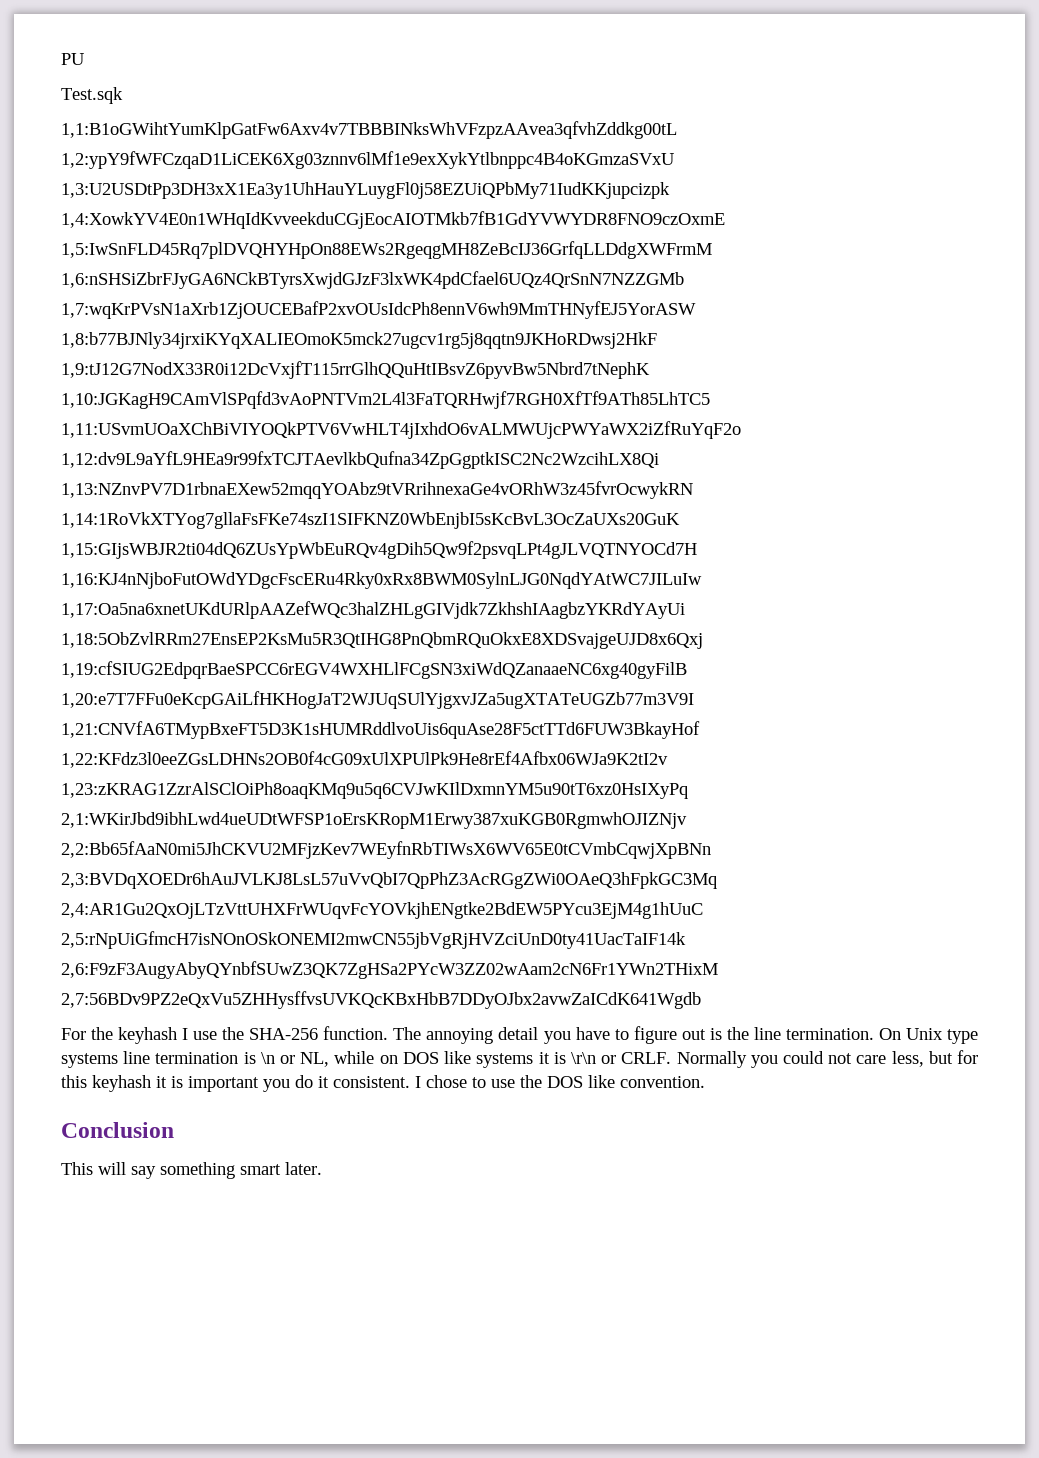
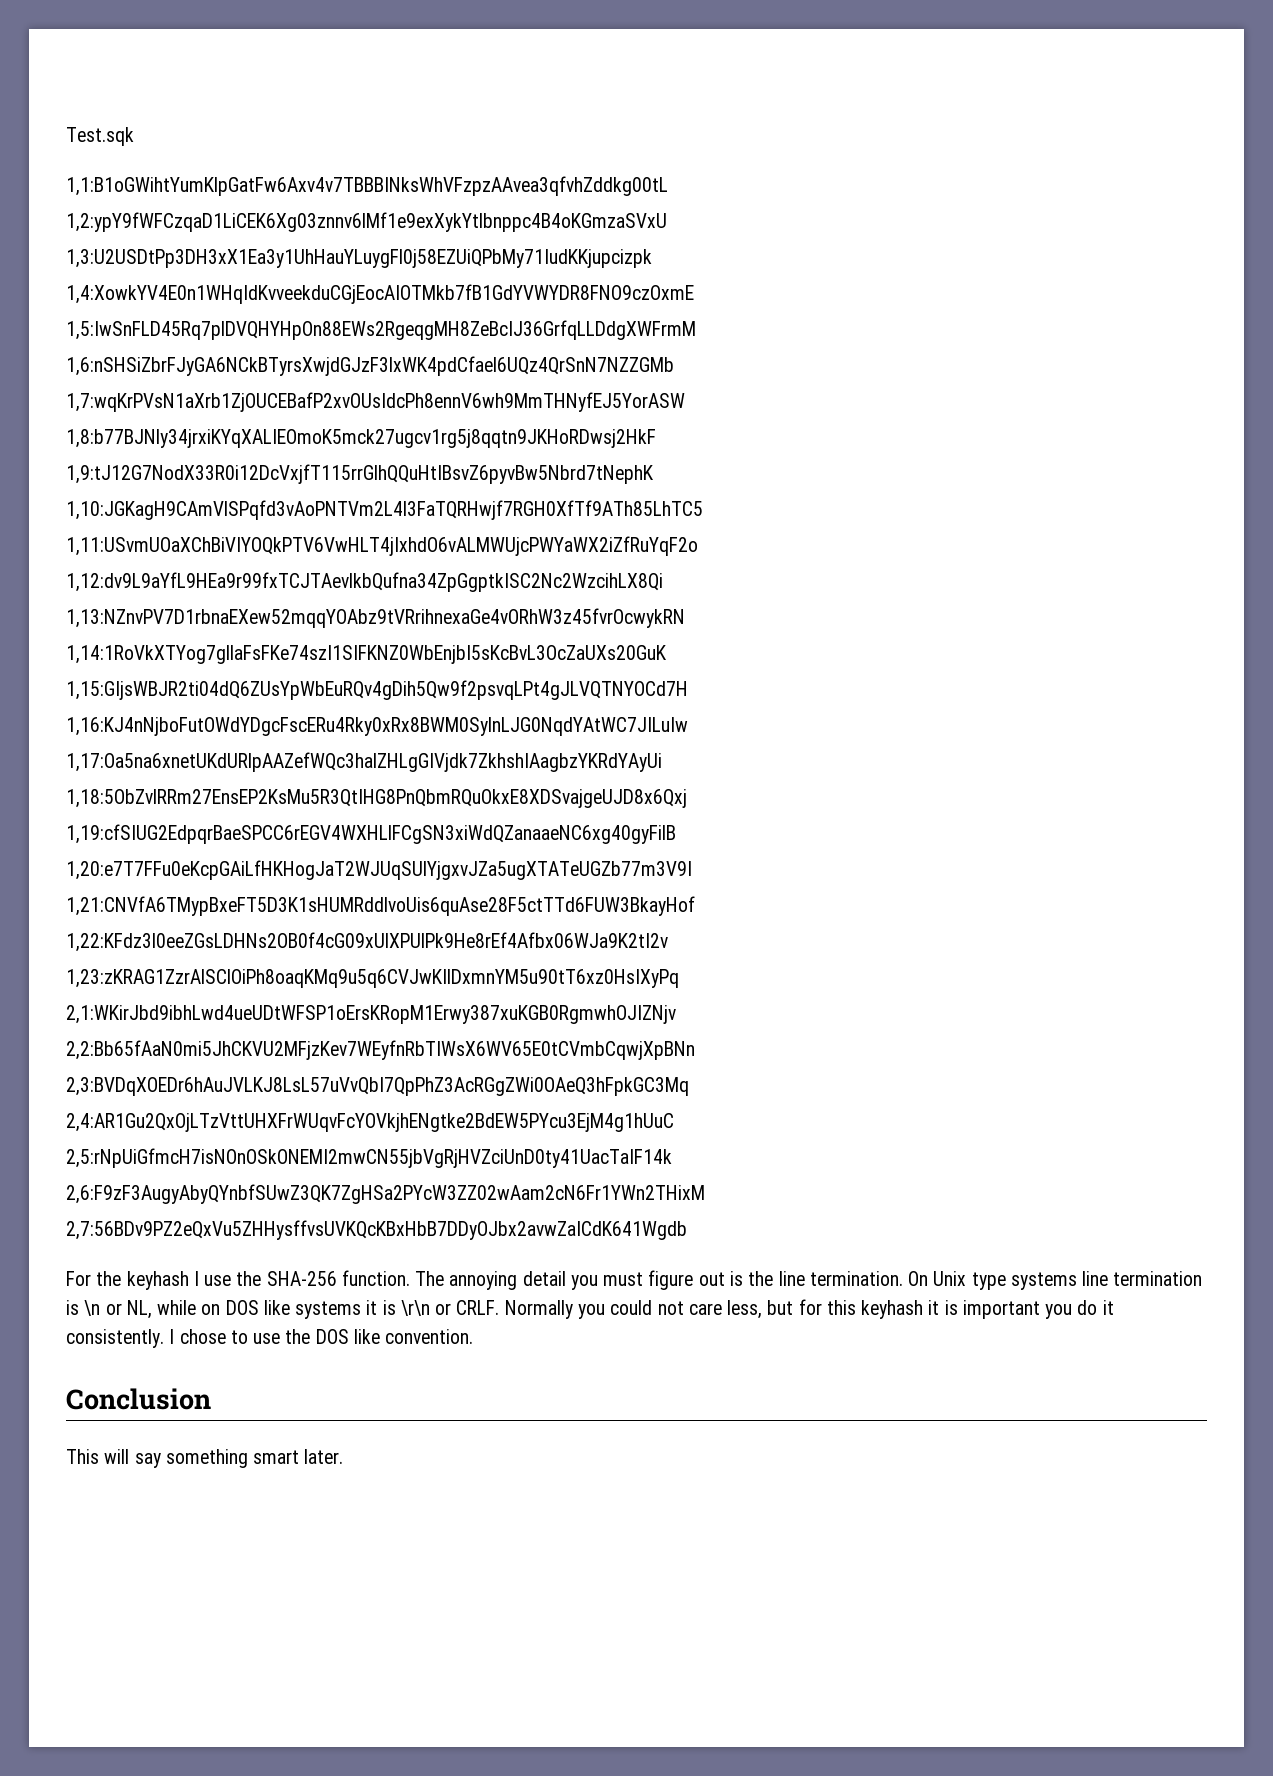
[61,53,84,65] PU // -> (66, 136) none
[575,1027,629,1040] have to -> [603,1272,644,1286] must
[333,1076,410,1088] consistent. -> [66,1329,164,1348] consistently.

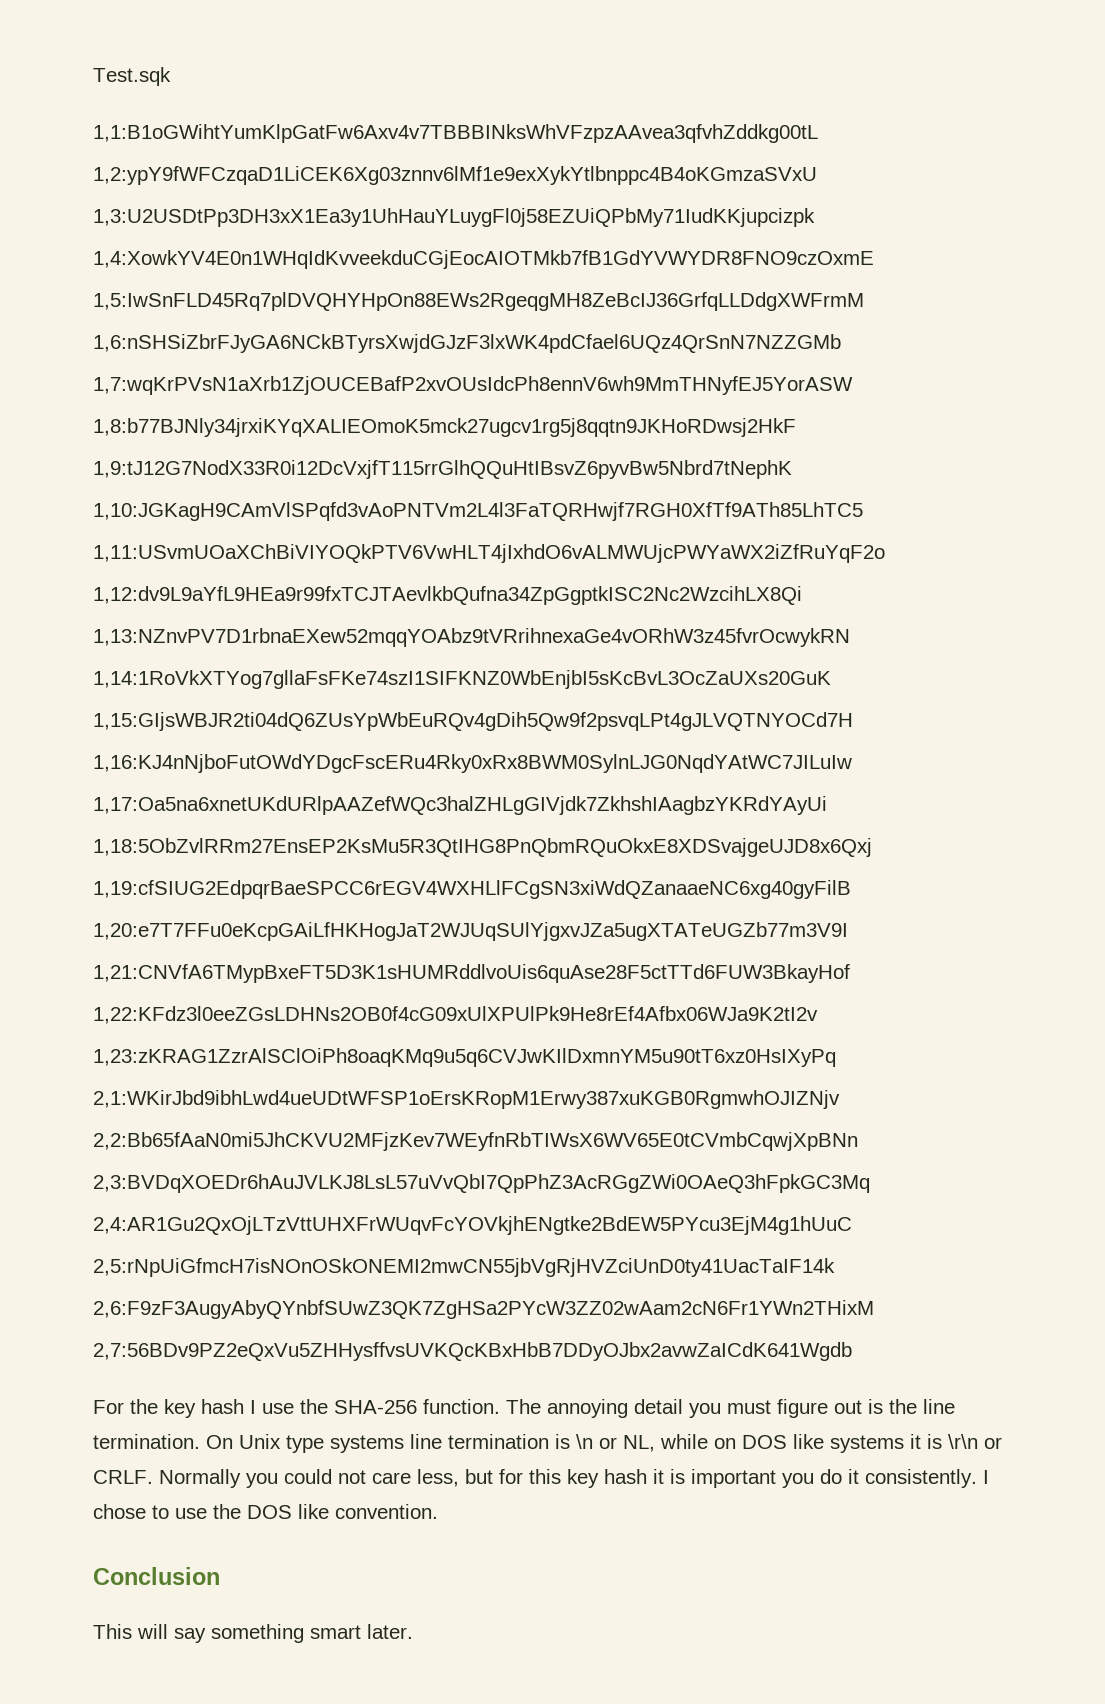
[126,1271,189,1290] keyhash -> [164,1399,244,1418] key hash
[861,1300,924,1319] keyhash -> [567,1469,647,1488] key hash

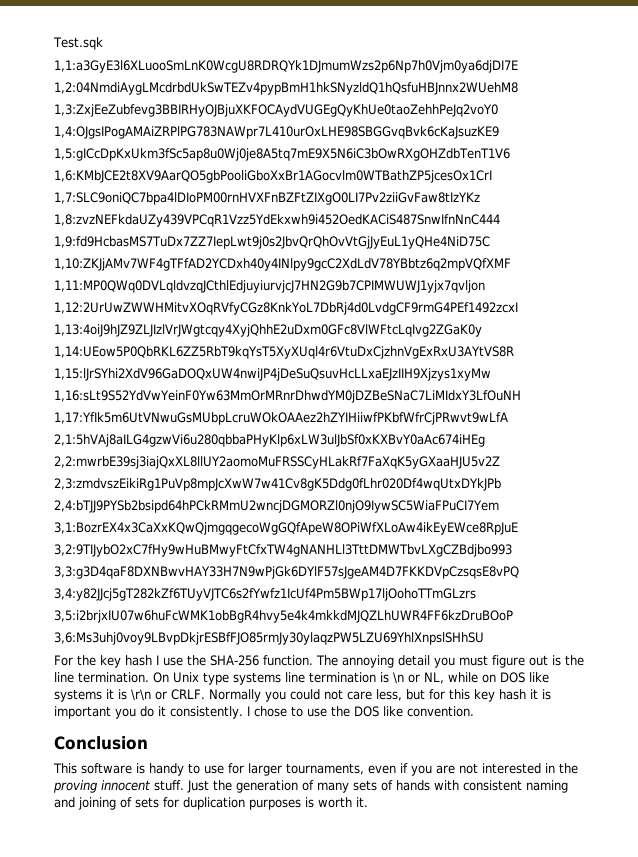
[93,124,818,143] [93,166,817,185] [93,208,815,227] [93,250,874,269] [93,292,864,311] [93,334,841,353] [93,376,853,395] [93,418,796,437] [93,460,792,479] [93,502,863,521] [93,544,885,563] [93,586,802,605] [93,628,850,647] [93,670,831,689] [93,712,853,731] [93,754,852,773] [93,796,827,815] [93,838,872,857] [93,880,851,899] [93,922,848,941] [93,964,850,983] [93,1006,818,1024] [93,1048,836,1067] [93,1090,840,1109] [93,1132,858,1151] [93,1174,870,1193] [93,1216,852,1235] [93,1258,835,1277] [93,1300,874,1319] [93,1342,852,1361] 1,1:B1oGWihtYumKlpGatFw6Axv4v7TBBBINksWhVFzpzAAvea3qfvhZddkg00tL // 1,2:ypY9fWFCzqaD1LiCEK6Xg03znnv6lMf1e9exXykYtlbnppc4B4oKGmzaSVxU // 1,3:U2USDtPp3DH3xX1Ea3y1UhHauYLuygFl0j58EZUiQPbMy71IudKKjupcizpk // 1,4:XowkYV4E0n1WHqIdKvveekduCGjEocAIOTMkb7fB1GdYVWYDR8FNO9czOxmE // 1,5:IwSnFLD45Rq7plDVQHYHpOn88EWs2RgeqgMH8ZeBcIJ36GrfqLLDdgXWFrmM // 1,6:nSHSiZbrFJyGA6NCkBTyrsXwjdGJzF3lxWK4pdCfael6UQz4QrSnN7NZZGMb // 1,7:wqKrPVsN1aXrb1ZjOUCEBafP2xvOUsIdcPh8ennV6wh9MmTHNyfEJ5YorASW // 1,8:b77BJNly34jrxiKYqXALIEOmoK5mck27ugcv1rg5j8qqtn9JKHoRDwsj2HkF // 1,9:tJ12G7NodX33R0i12DcVxjfT115rrGlhQQuHtIBsvZ6pyvBw5Nbrd7tNephK // 1,10:JGKagH9CAmVlSPqfd3vAoPNTVm2L4l3FaTQRHwjf7RGH0XfTf9ATh85LhTC5 // 1,11:USvmUOaXChBiVIYOQkPTV6VwHLT4jIxhdO6vALMWUjcPWYaWX2iZfRuYqF2o // 1,12:dv9L9aYfL9HEa9r99fxTCJTAevlkbQufna34ZpGgptkISC2Nc2WzcihLX8Qi // 1,13:NZnvPV7D1rbnaEXew52mqqYOAbz9tVRrihnexaGe4vORhW3z45fvrOcwykRN // 1,14:1RoVkXTYog7gllaFsFKe74szI1SIFKNZ0WbEnjbI5sKcBvL3OcZaUXs20GuK // 1,15:GIjsWBJR2ti04dQ6ZUsYpWbEuRQv4gDih5Qw9f2psvqLPt4gJLVQTNYOCd7H // 1,16:KJ4nNjboFutOWdYDgcFscERu4Rky0xRx8BWM0SylnLJG0NqdYAtWC7JILuIw // 1,17:Oa5na6xnetUKdURlpAAZefWQc3halZHLgGIVjdk7ZkhshIAagbzYKRdYAyUi // 1,18:5ObZvlRRm27EnsEP2KsMu5R3QtIHG8PnQbmRQuOkxE8XDSvajgeUJD8x6Qxj // 1,19:cfSIUG2EdpqrBaeSPCC6rEGV4WXHLlFCgSN3xiWdQZanaaeNC6xg40gyFilB // 1,20:e7T7FFu0eKcpGAiLfHKHogJaT2WJUqSUlYjgxvJZa5ugXTATeUGZb77m3V9I // 1,21:CNVfA6TMypBxeFT5D3K1sHUMRddlvoUis6quAse28F5ctTTd6FUW3BkayHof // 1,22:KFdz3l0eeZGsLDHNs2OB0f4cG09xUlXPUlPk9He8rEf4Afbx06WJa9K2tI2v // 1,23:zKRAG1ZzrAlSClOiPh8oaqKMq9u5q6CVJwKIlDxmnYM5u90tT6xz0HsIXyPq // 2,1:WKirJbd9ibhLwd4ueUDtWFSP1oErsKRopM1Erwy387xuKGB0RgmwhOJIZNjv // 2,2:Bb65fAaN0mi5JhCKVU2MFjzKev7WEyfnRbTIWsX6WV65E0tCVmbCqwjXpBNn // 2,3:BVDqXOEDr6hAuJVLKJ8LsL57uVvQbI7QpPhZ3AcRGgZWi0OAeQ3hFpkGC3Mq // 2,4:AR1Gu2QxOjLTzVttUHXFrWUqvFcYOVkjhENgtke2BdEW5PYcu3EjM4g1hUuC // 2,5:rNpUiGfmcH7isNOnOSkONEMI2mwCN55jbVgRjHVZciUnD0ty41UacTaIF14k // 2,6:F9zF3AugyAbyQYnbfSUwZ3QK7ZgHSa2PYcW3ZZ02wAam2cN6Fr1YWn2THixM // 2,7:56BDv9PZ2eQxVu5ZHHysffvsUVKQcKBxHbB7DDyOJbx2avwZaICdK641Wgdb -> [54,60,518,73] [54,82,518,95] [54,104,498,117] [54,126,499,139] [54,148,510,161] [54,170,492,183] [54,192,480,205] [54,214,500,227] [54,236,490,249] [54,258,511,271] [54,280,485,293] [54,302,518,315] [54,324,482,337] [54,346,514,359] [54,368,491,381] [54,390,521,403] [54,412,508,425] [54,434,485,447] [54,456,500,469] [54,478,501,491] [54,500,499,513] [54,522,518,535] [54,544,512,557] [54,566,519,579] [54,588,476,601] [54,610,513,623] [54,632,484,645] 1,1:a3GyE3l6XLuooSmLnK0WcgU8RDRQYk1DJmumWzs2p6Np7h0Vjm0ya6djDI7E // 1,2:04NmdiAygLMcdrbdUkSwTEZv4pypBmH1hkSNyzldQ1hQsfuHBJnnx2WUehM8 // 1,3:ZxjEeZubfevg3BBIRHyOJBjuXKFOCAydVUGEgQyKhUe0taoZehhPeJq2voY0 // 1,4:OJgsIPogAMAiZRPlPG783NAWpr7L410urOxLHE98SBGGvqBvk6cKaJsuzKE9 // 1,5:gICcDpKxUkm3fSc5ap8u0Wj0je8A5tq7mE9X5N6iC3bOwRXgOHZdbTenT1V6 // 1,6:KMbJCE2t8XV9AarQO5gbPooliGboXxBr1AGocvlm0WTBathZP5jcesOx1CrI // 1,7:SLC9oniQC7bpa4lDIoPM00rnHVXFnBZFtZIXgO0LI7Pv2ziiGvFaw8tIzYKz // 1,8:zvzNEFkdaUZy439VPCqR1Vzz5YdEkxwh9i452OedKACiS487SnwIfnNnC444 // 1,9:fd9HcbasMS7TuDx7ZZ7IepLwt9j0s2JbvQrQhOvVtGjJyEuL1yQHe4NiD75C // 1,10:ZKJjAMv7WF4gTFfAD2YCDxh40y4INlpy9gcC2XdLdV78YBbtz6q2mpVQfXMF // 1,11:MP0QWq0DVLqldvzqJCthlEdjuyiurvjcJ7HN2G9b7CPIMWUWJ1yjx7qvljon // 1,12:2UrUwZWWHMitvXOqRVfyCGz8KnkYoL7DbRj4d0LvdgCF9rmG4PEf1492zcxI // 1,13:4oiJ9hJZ9ZLJIzlVrJWgtcqy4XyjQhhE2uDxm0GFc8VlWFtcLqIvg2ZGaK0y // 1,14:UEow5P0QbRKL6ZZ5RbT9kqYsT5XyXUql4r6VtuDxCjzhnVgExRxU3AYtVS8R // 1,15:lJrSYhi2XdV96GaDOQxUW4nwiJP4jDeSuQsuvHcLLxaEJzIIH9Xjzys1xyMw // 1,16:sLt9S52YdVwYeinF0Yw63MmOrMRnrDhwdYM0jDZBeSNaC7LiMIdxY3LfOuNH // 1,17:YfIk5m6UtVNwuGsMUbpLcruWOkOAAez2hZYIHiiwfPKbfWfrCjPRwvt9wLfA // 2,1:5hVAj8aILG4gzwVi6u280qbbaPHyKlp6xLW3ulJbSf0xKXBvY0aAc674iHEg // 2,2:mwrbE39sj3iajQxXL8llUY2aomoMuFRSSCyHLakRf7FaXqK5yGXaaHJU5v2Z // 2,3:zmdvszEikiRg1PuVp8mpJcXwW7w41Cv8gK5Ddg0fLhr020Df4wqUtxDYkJPb // 2,4:bTJJ9PYSb2bsipd64hPCkRMmU2wncjDGMORZl0njO9IywSC5WiaFPuCI7Yem // 3,1:BozrEX4x3CaXxKQwQjmgqgecoWgGQfApeW8OPiWfXLoAw4ikEyEWce8RpJuE // 3,2:9TIJybO2xC7fHy9wHuBMwyFtCfxTW4gNANHLl3TttDMWTbvLXgCZBdjbo993 // 3,3:g3D4qaF8DXNBwvHAY33H7N9wPjGk6DYlF57sJgeAM4D7FKKDVpCzsqsE8vPQ // 3,4:y82JJcj5gT282kZf6TUyVJTC6s2fYwfz1IcUf4Pm5BWp17ljOohoTTmGLzrs // 3,5:i2brjxIU07w6huFcWMK1obBgR4hvy5e4k4mkkdMJQZLhUWR4FF6kzDruBOoP // 3,6:Ms3uhj0voy9LBvpDkjrESBfFJO85rmJy30ylaqzPW5LZU69YhlXnpslSHhSU
[137,1624,413,1643] will say something smart later. -> [81,763,578,776] [53,780,568,793] [54,797,368,810] software is handy to use for larger tournaments, even if you are not interested in the proving innocent stuff. Just the generation of many sets of hands with consistent naming and joining of sets for duplication purposes is worth it.

